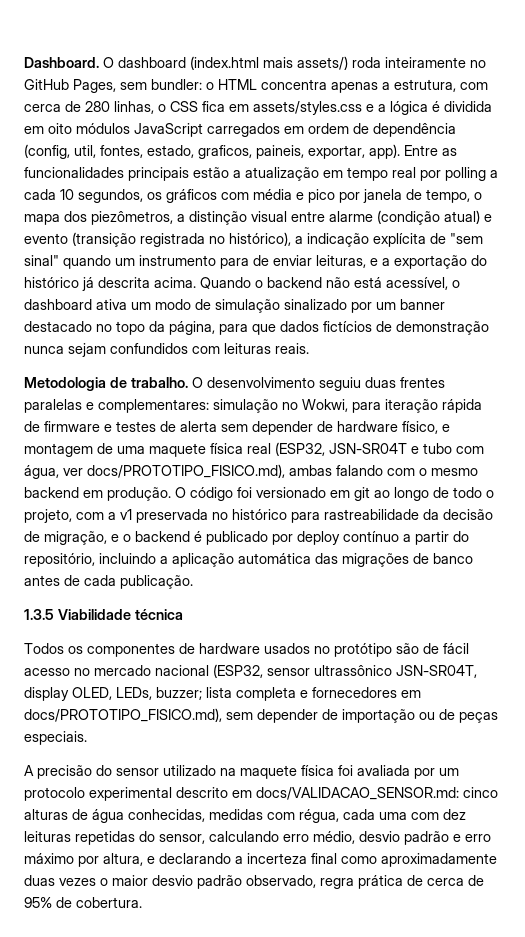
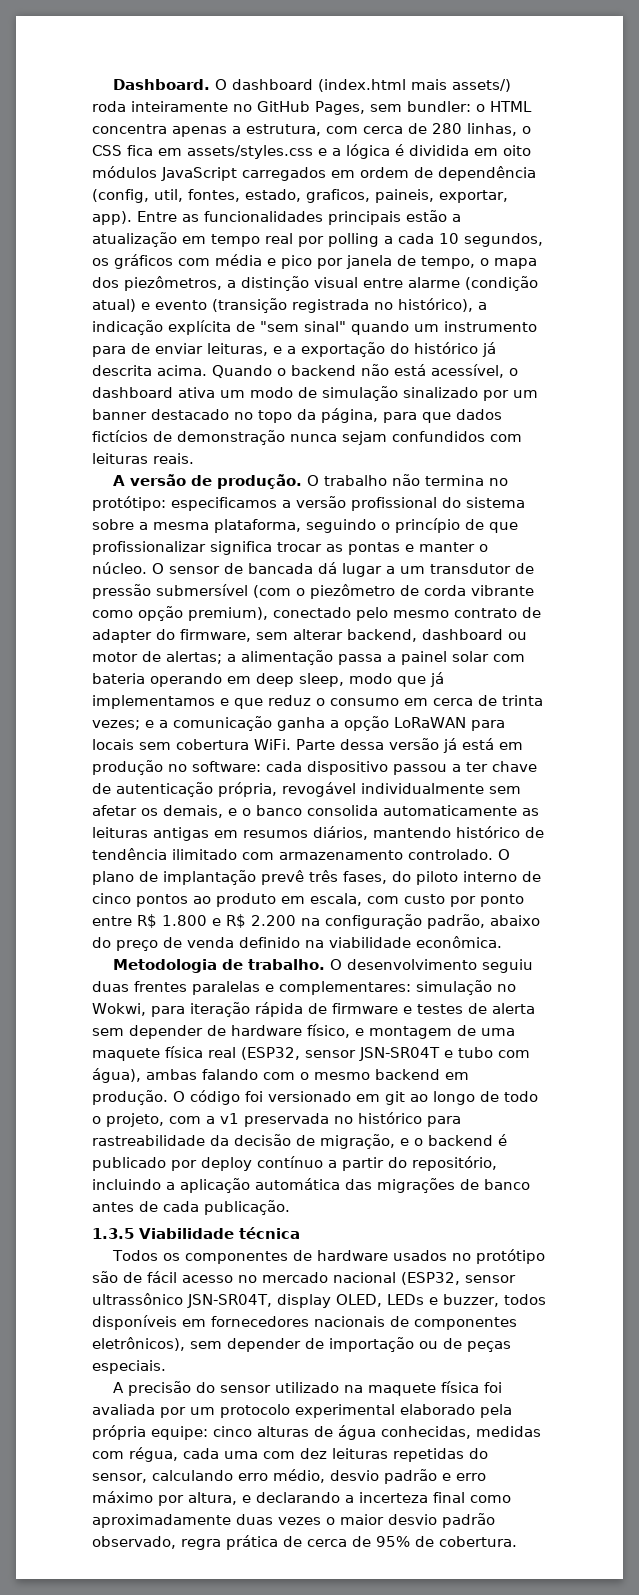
(309, 348) none -> [113,474,509,489] [92,496,525,511] [92,518,518,533] [92,541,488,555] [92,562,534,577] [92,584,534,599] [92,606,541,621] [92,629,527,643] [92,650,525,665] [92,672,444,687] [92,695,543,709] [92,716,505,731] [92,738,523,753] [92,760,537,775] [92,782,521,797] [92,805,539,818] [92,826,544,841] [92,848,510,860] [92,870,541,885] [92,893,524,907] [92,914,540,929] [92,936,502,951] // A versão de produção. O trabalho não termina no protótipo: especificamos a versão profissional do sistema sobre a mesma plataforma, seguindo o princípio de que profissionalizar significa trocar as pontas e manter o núcleo. O sensor de bancada dá lugar a um transdutor de pressão submersível (com o piezômetro de corda vibrante como opção premium), conectado pelo mesmo contrato de adapter do firmware, sem alterar backend, dashboard ou motor de alertas; a alimentação passa a painel solar com bateria operando em deep sleep, modo que já implementamos e que reduz o consumo em cerca de trinta vezes; e a comunicação ganha a opção LoRaWAN para locais sem cobertura WiFi. Parte dessa versão já está em produção no software: cada dispositivo passou a ter chave de autenticação própria, revogável individualmente sem afetar os demais, e o banco consolida automaticamente as leituras antigas em resumos diários, mantendo histórico de tendência ilimitado com armazenamento controlado. O plano de implantação prevê três fases, do piloto interno de cinco pontos ao produto em escala, com custo por ponto entre R$ 1.800 e R$ 2.200 na configuração padrão, abaixo do preço de venda definido na viabilidade econômica.
(325, 449) none -> [305,1050,356,1058] sensor
[24,464,285,479] água, ver docs/PROTOTIPO_FISICO.md), -> [92,1068,141,1083] água),
[116,687,421,701] [24,708,222,722] LEDs, buzzer; lista completa e fornecedores em docs/PROTOTIPO_FISICO.md), -> [387,1294,546,1307] [92,1315,517,1330] [92,1337,185,1351] LEDs e buzzer, todos disponíveis em fornecedores nacionais de componentes eletrônicos),
[176,787,459,800] descrito em docs/VALIDACAO_SENSOR.md: -> [400,1404,512,1418] [92,1425,208,1440] elaborado pela própria equipe:

